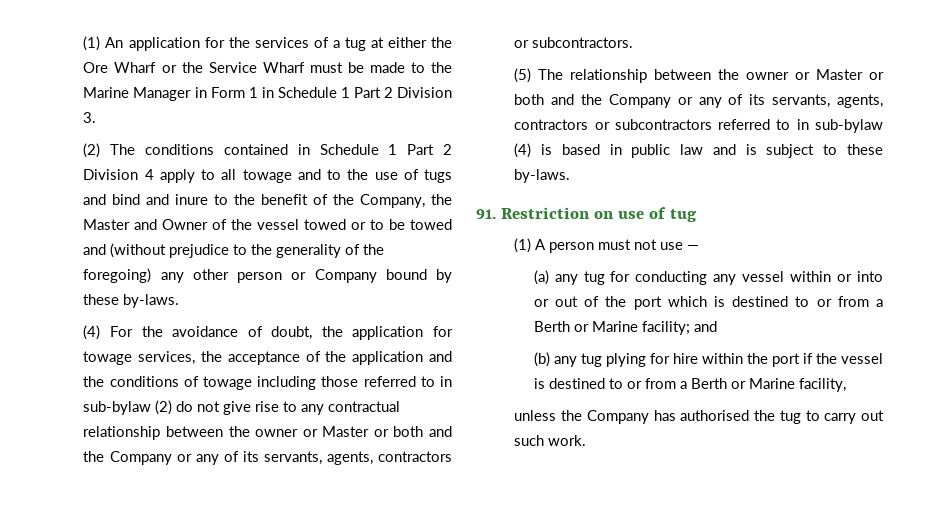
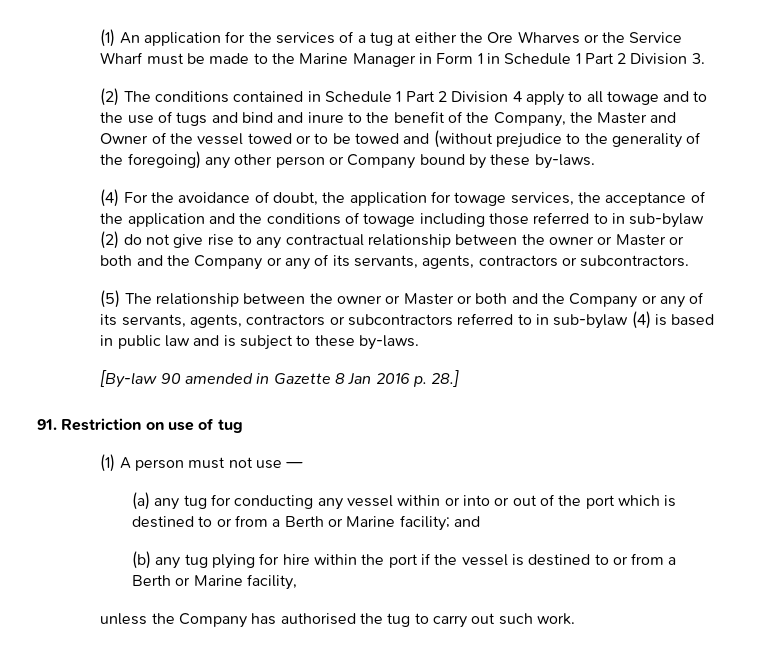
[114,62,157,73] Wharf -> [517,31,580,44] Wharves
(571, 176) none -> [100,370,460,388] // [By-law 90 amended in Gazette 8 Jan 2016 p. 28.]

